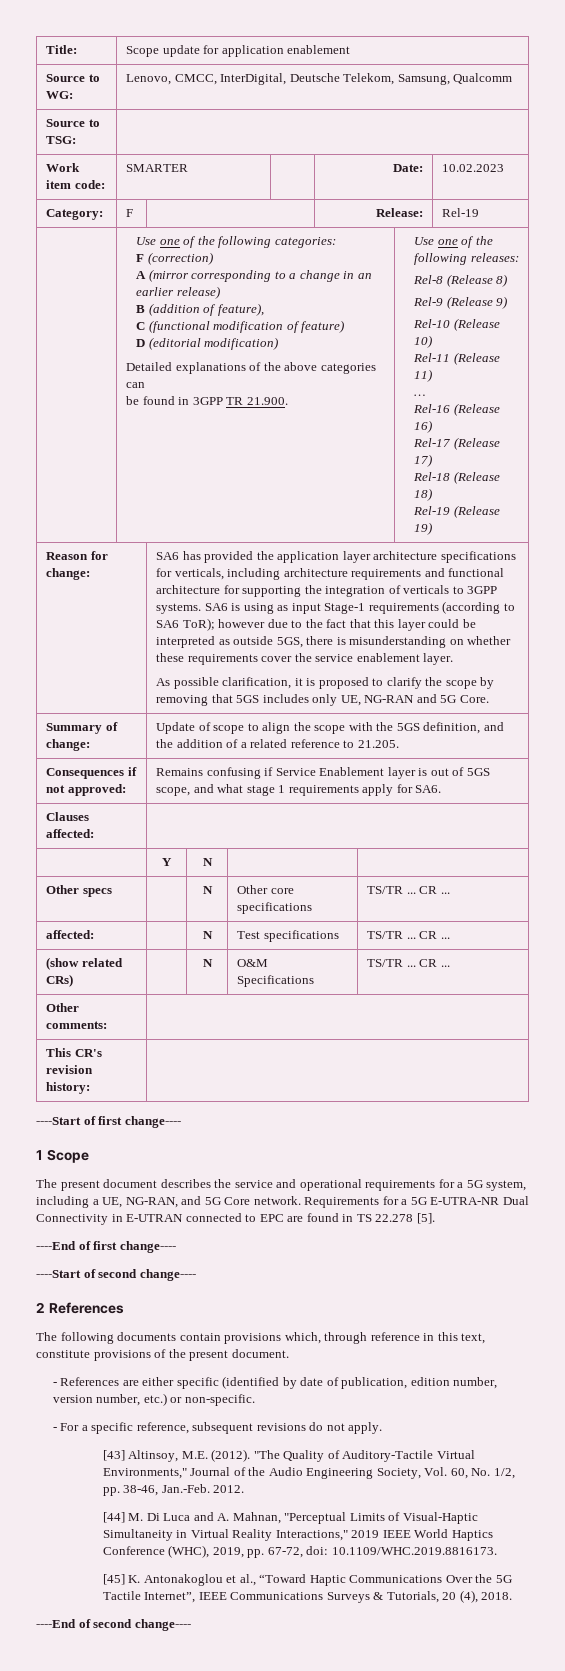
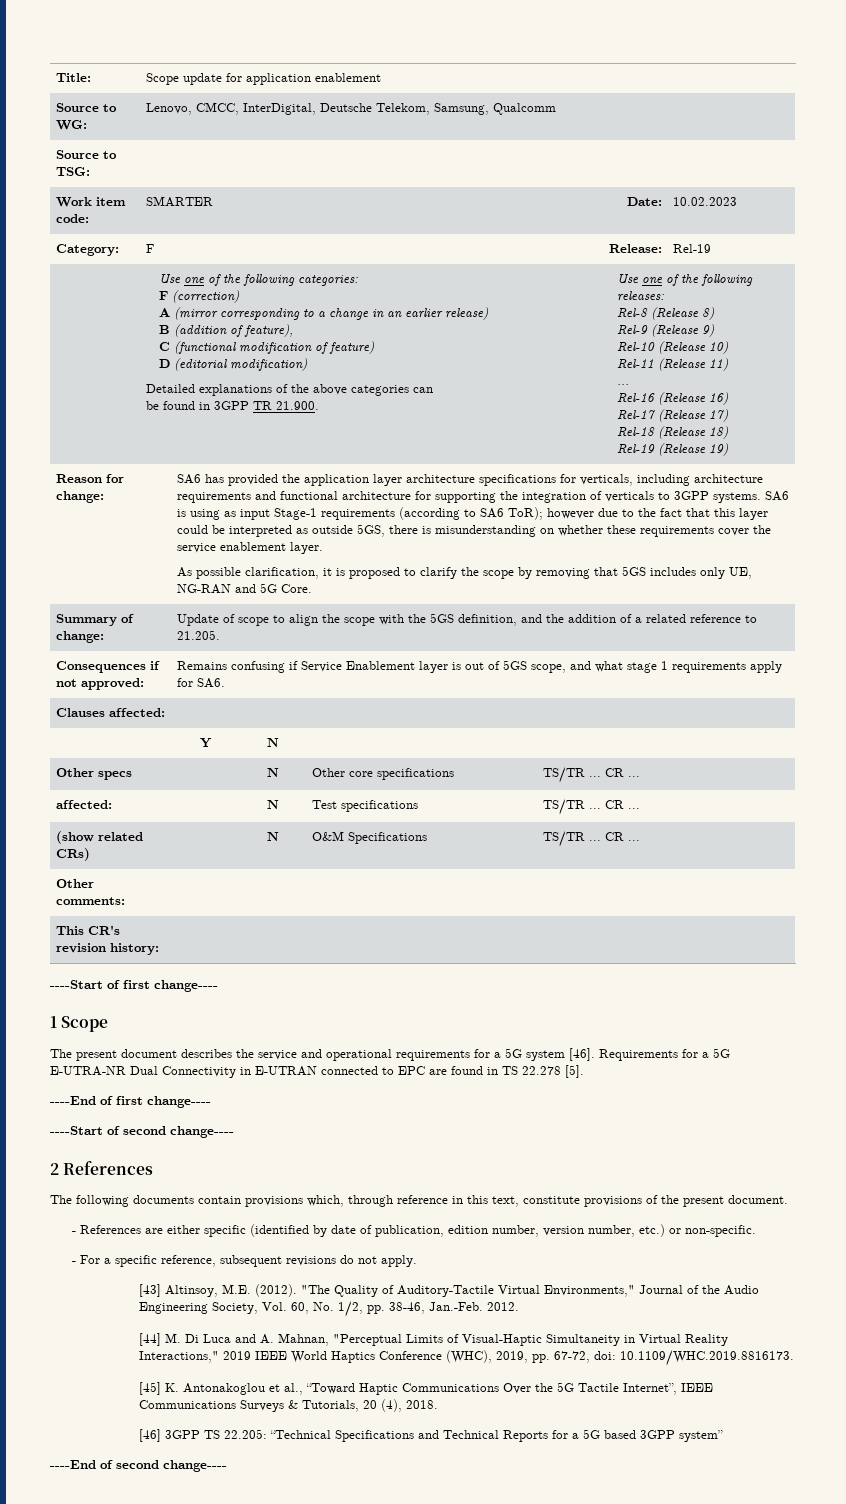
[486,1180,527,1191] [36,1196,301,1208] system, including a UE, NG-RAN, and 5G Core network. -> [526,1048,595,1061] system [46].
(513, 1596) none -> [138,1429,723,1442] // [46] 3GPP TS 22.205: “Technical Specifications and Technical Reports for a 5G based 3GPP system”

